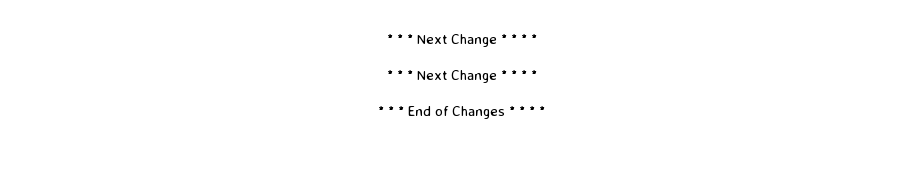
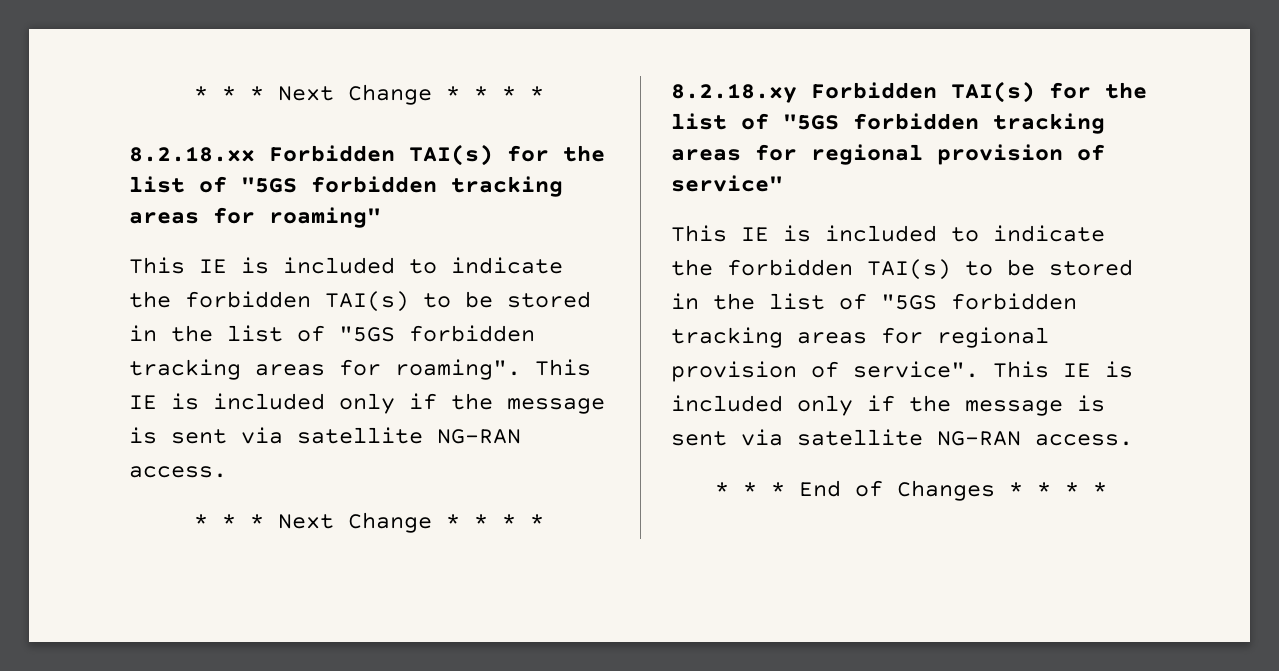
[386,34,537,47] [386,70,537,83] * * * Next Change * * * * // * * * Next Change * * * * -> [193,84,544,105] [129,144,605,166] [129,176,563,197] [129,207,381,228] [129,257,563,274] [129,291,591,312] [129,325,535,342] [129,359,591,380] [129,393,605,414] [129,427,521,444] [129,466,227,478] [193,512,544,533] [671,81,1147,103] [671,113,1105,134] [671,144,1105,165] [671,175,783,192] [671,225,1105,242] [671,259,1133,280] [671,293,1077,310] [671,327,1049,348] [671,361,1133,382] [671,395,1105,416] [671,429,1133,446] * * * Next Change * * * * // 8.2.18.xx Forbidden TAI(s) for the list of "5GS forbidden tracking areas for roaming" // This IE is included to indicate the forbidden TAI(s) to be stored in the list of "5GS forbidden tracking areas for roaming". This IE is included only if the message is sent via satellite NG-RAN access. // * * * Next Change * * * * // 8.2.18.xy Forbidden TAI(s) for the list of "5GS forbidden tracking areas for regional provision of service" // This IE is included to indicate the forbidden TAI(s) to be stored in the list of "5GS forbidden tracking areas for regional provision of service". This IE is included only if the message is sent via satellite NG-RAN access.

